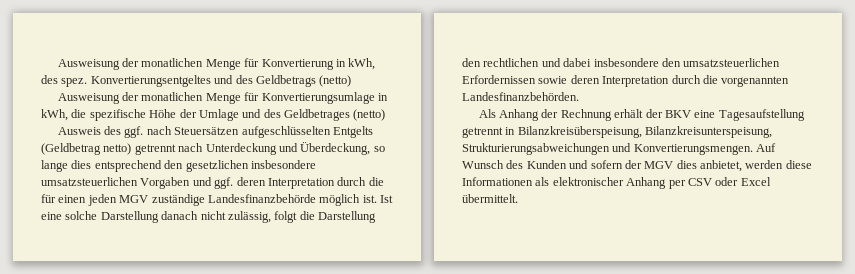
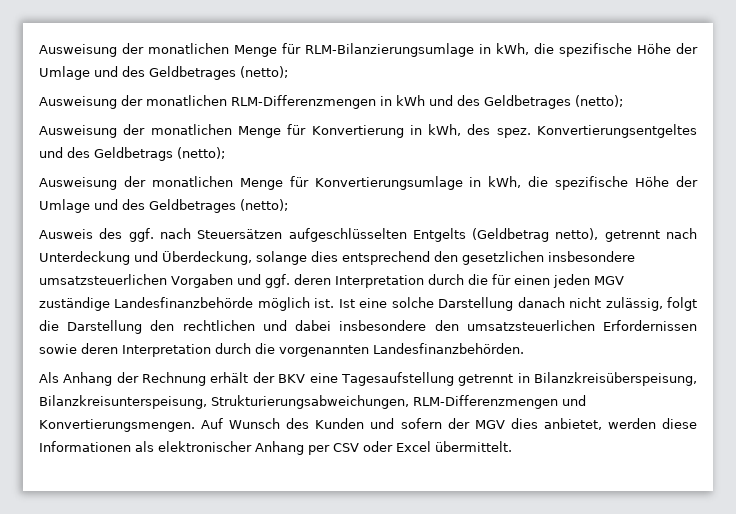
[57,58,260,70] Ausweisung der monatlichen Menge für -> [39,43,698,57] [39,66,288,80] [39,95,623,109] [39,124,307,138] Ausweisung der monatlichen Menge für RLM-Bilanzierungsumlage in kWh, die spezifische Höhe der Umlage und des Geldbetrages (netto); // Ausweisung der monatlichen RLM-Differenzmengen in kWh und des Geldbetrages (netto); // Ausweisung der monatlichen Menge für
[319,75,352,87] (netto) -> [177,147,225,159] (netto);
[353,109,386,121] (netto) -> [240,199,288,211] (netto);
[103,143,132,155] netto) -> [555,228,599,240] netto),
[373,146,385,152] [41,160,68,172] so lange -> [256,251,307,265] solange
[462,143,610,155] Strukturierungsabweichungen -> [211,395,558,409] Strukturierungsabweichungen, RLM-Differenzmengen

